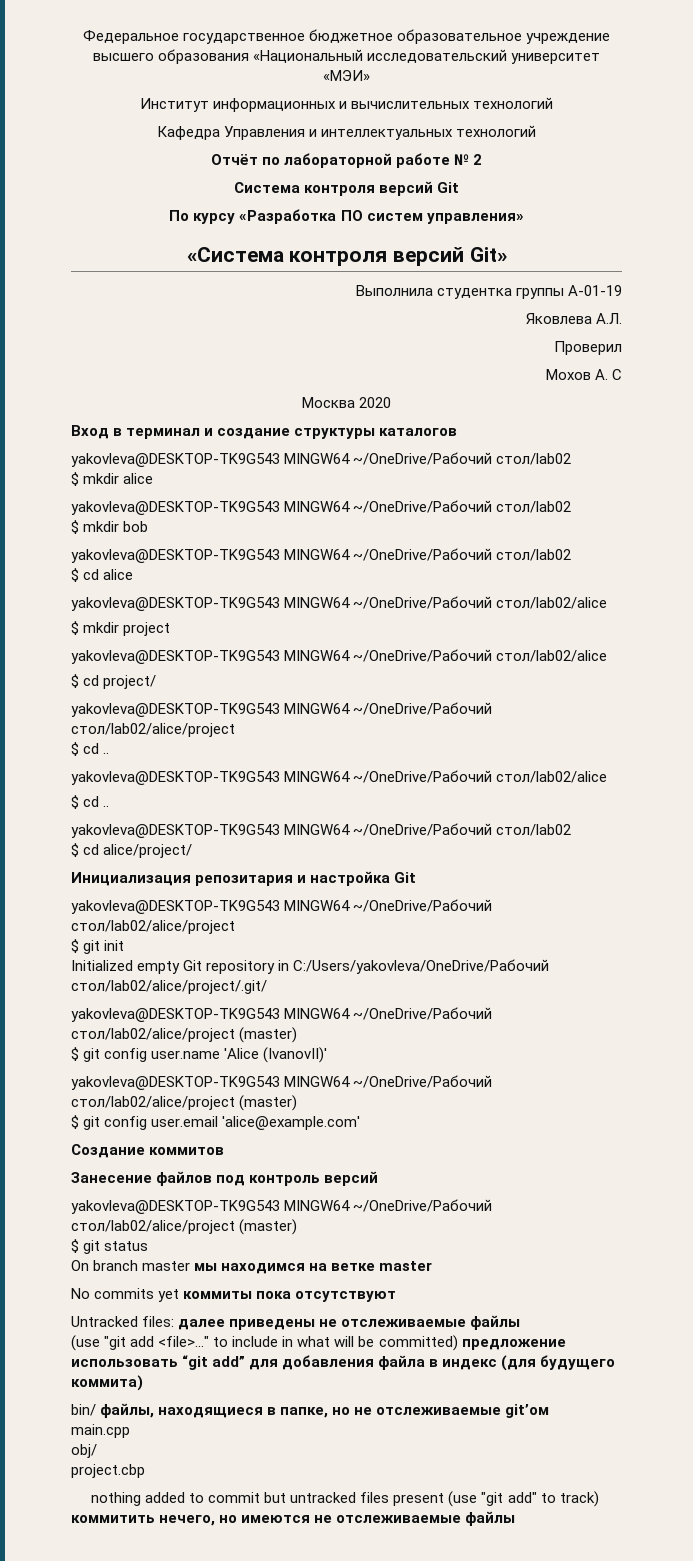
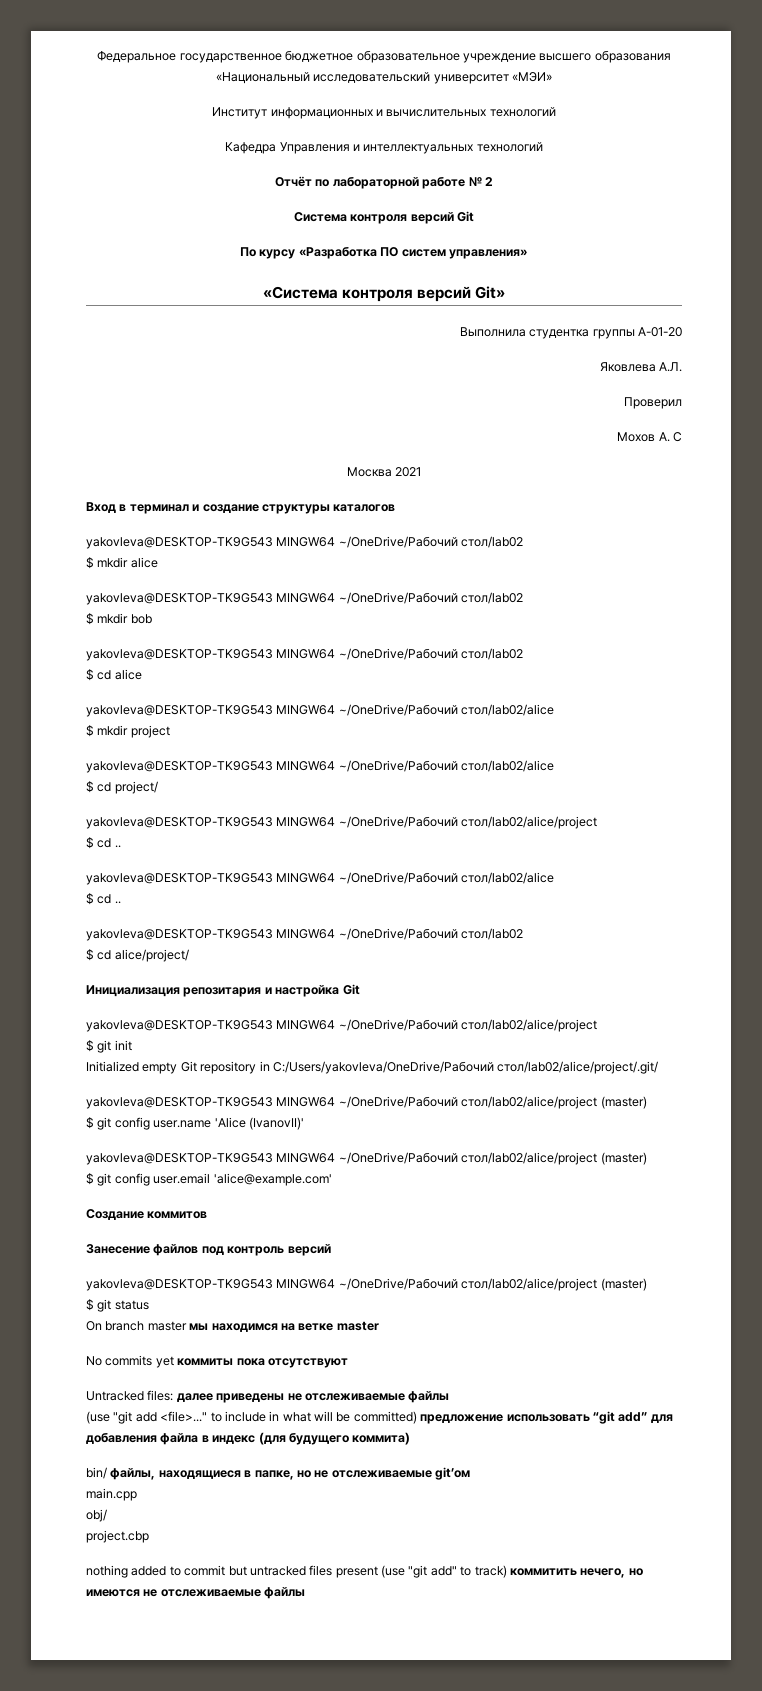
[568,285,622,296] А-01-19 -> [638,327,682,337] А-01-20
[359,397,392,408] 2020 -> [395,467,422,477] 2021

